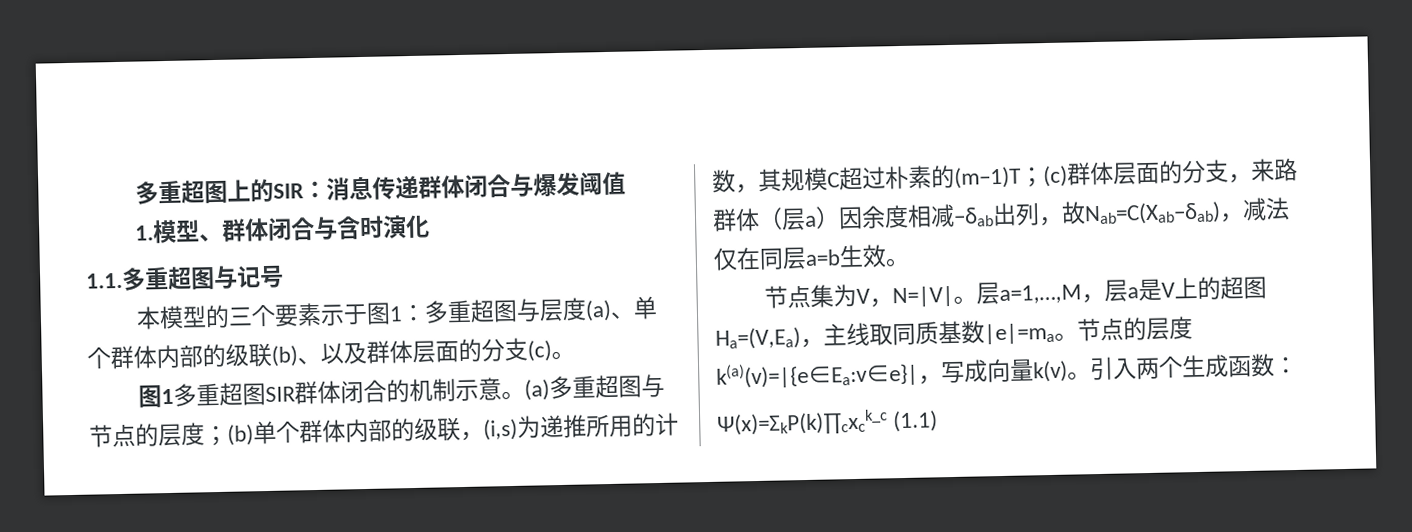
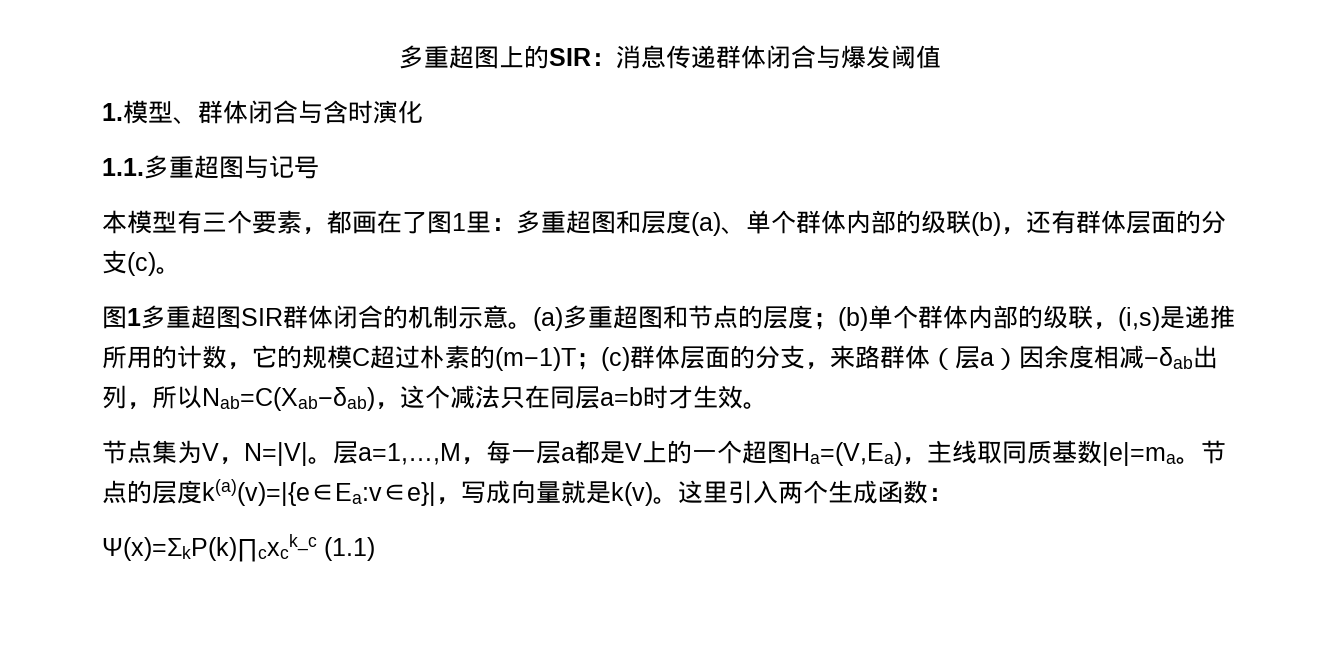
[205,304,231,329] 的 -> [177,210,202,234] 有
[320,302,404,326] 示于图1 -> [302,210,491,235] ，都画在了图1里
[516,298,542,322] 与 -> [616,210,641,234] 和
[297,341,367,365] 、以及 -> [1001,210,1076,235] ，还有
[641,373,666,398] 与 -> [663,305,688,329] 和
[517,415,541,439] 为 -> [1160,306,1185,329] 是
[758,168,782,192] 其 -> [252,345,302,369] 它的
[1061,197,1290,226] [713,247,738,271] 故Nab=C(Xab−δab)，减法仅 -> [152,385,525,411] 所以Nab=C(Xab−δab)，这个减法只
(841, 257) none -> [643,385,693,409] 时才
[1104,279,1140,302] 层a -> [486,440,600,464] 每一层a都
(1222, 288) none -> [692,440,742,464] 一个
[1033,360,1091,383] k(v)。 -> [561,480,728,506] 就是k(v)。这里

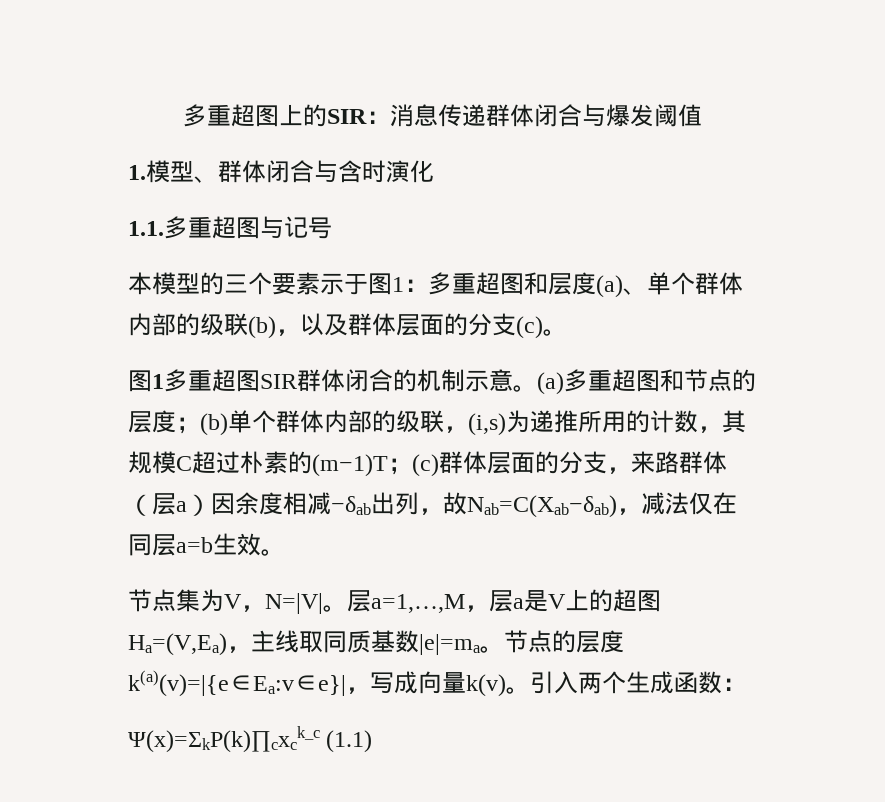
[177,210,202,234] 有 -> [200,272,224,295] 的
[302,210,491,235] ，都画在了图1里 -> [320,273,404,295] 示于图1
[1026,210,1076,234] 还有 -> [300,313,348,336] 以及
[1160,306,1185,329] 是 -> [506,410,530,433] 为
[252,345,302,369] 它的 -> [722,410,746,433] 其
[152,385,525,411] 所以Nab=C(Xab−δab)，这个减法只 -> [443,492,713,518] 故Nab=C(Xab−δab)，减法仅
[643,385,693,409] 时才 -> (213, 545) none
[486,440,600,464] 每一层a都 -> [489,590,524,612] 层a
[692,440,742,464] 一个 -> (613, 600) none
[561,480,728,506] 就是k(v)。这里 -> [466,674,530,697] k(v)。

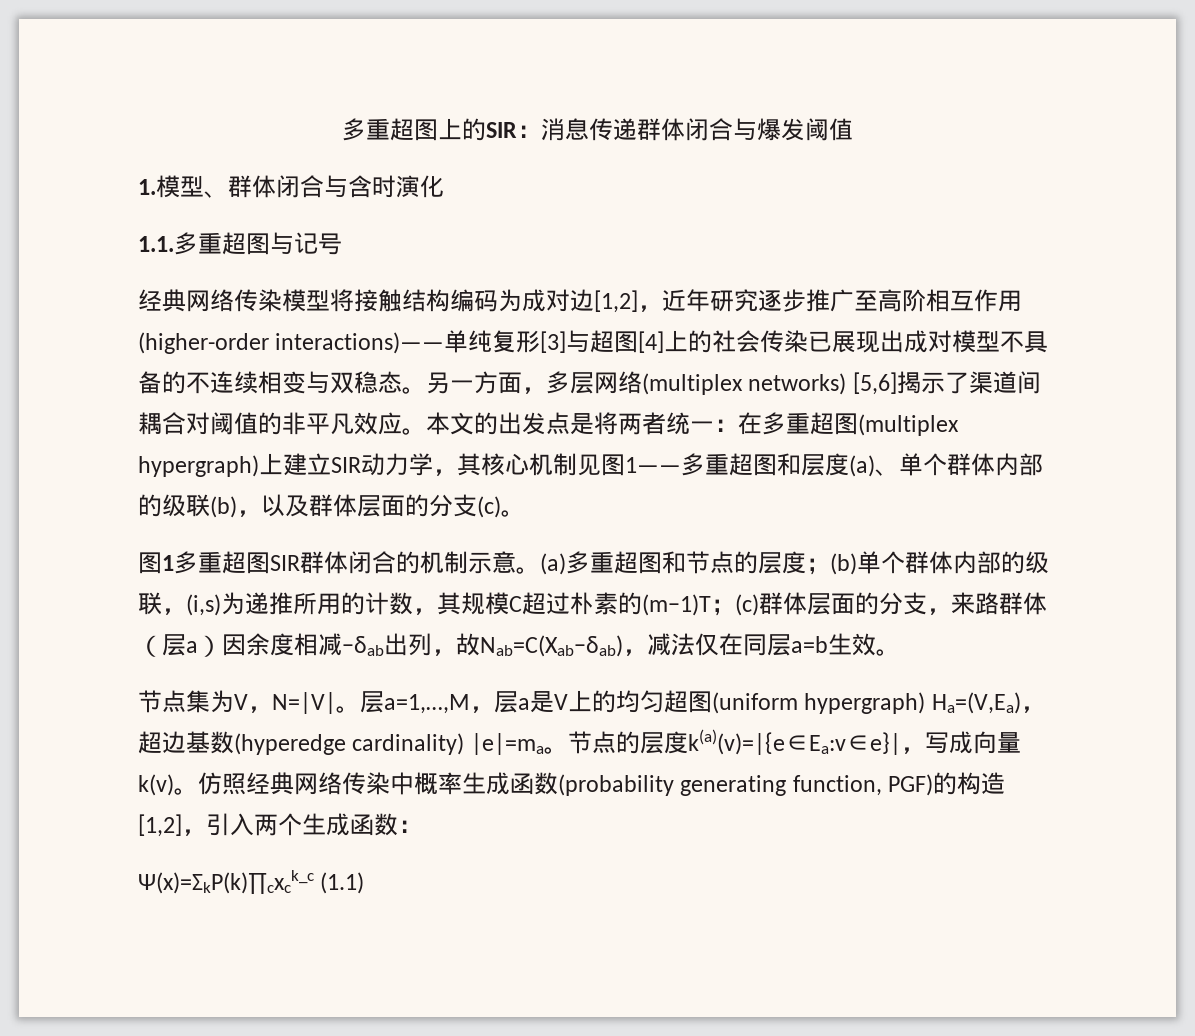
[128,272,428,295] 本模型的三个要素示于图1： -> [138,289,1022,313] [138,330,1049,354] [138,371,1041,395] [138,412,959,436] [138,453,681,477] 经典网络传染模型将接触结构编码为成对边[1,2]，近年研究逐步推广至高阶相互作用(higher-order interactions)——单纯复形[3]与超图[4]上的社会传染已展现出成对模型不具备的不连续相变与双稳态。另一方面，多层网络(multiplex networks) [5,6]揭示了渠道间耦合对阈值的非平凡效应。本文的出发点是将两者统一：在多重超图(multiplex hypergraph)上建立SIR动力学，其核心机制见图1——
[613,589,661,612] [128,630,419,656] 超图Ha=(V,Ea)，主线取同质基数 -> [616,690,1045,714] [138,731,465,755] 均匀超图(uniform hypergraph) Ha=(V,Ea)，超边基数(hyperedge cardinality)
(530, 690) none -> [198,772,1006,796] [138,814,206,837] 仿照经典网络传染中概率生成函数(probability generating function, PGF)的构造[1,2]，

